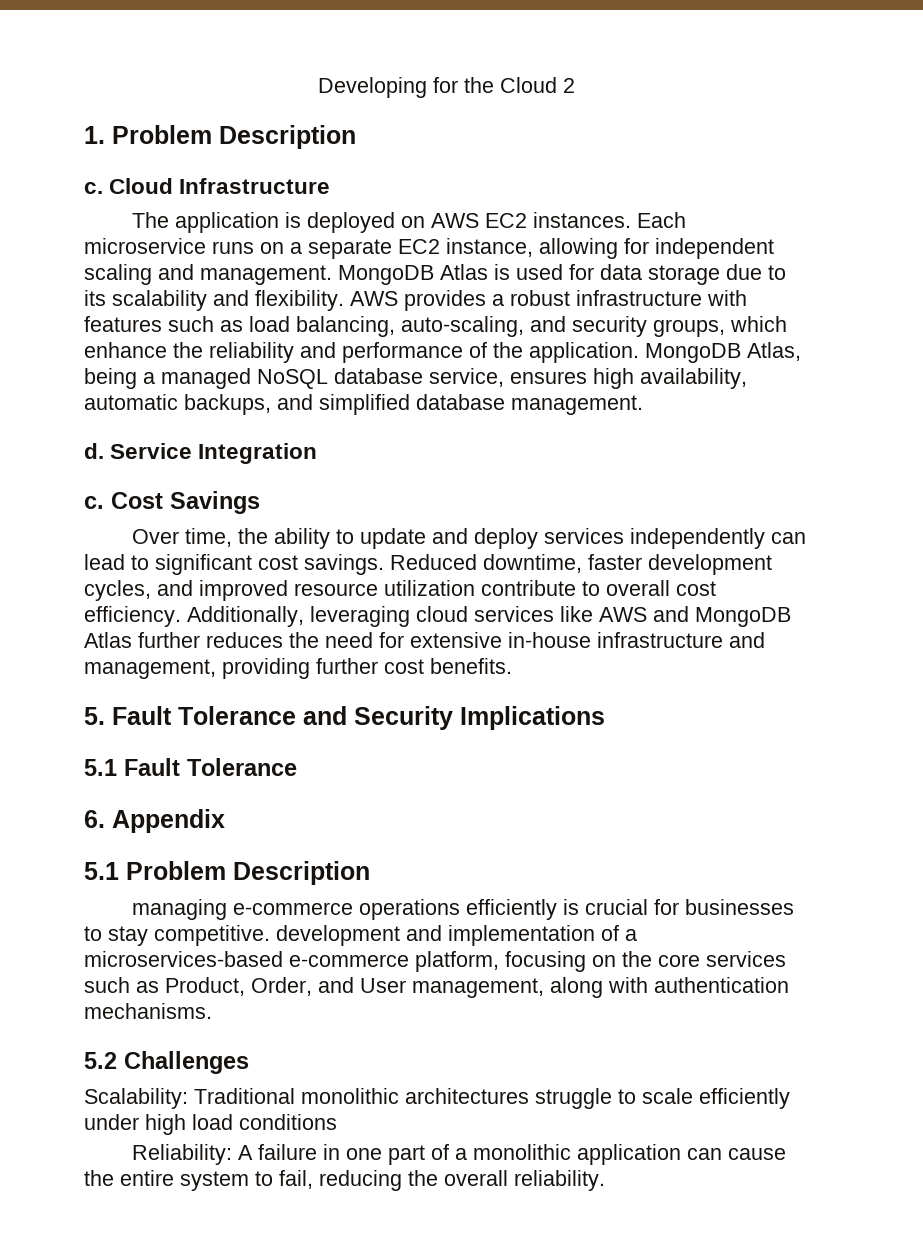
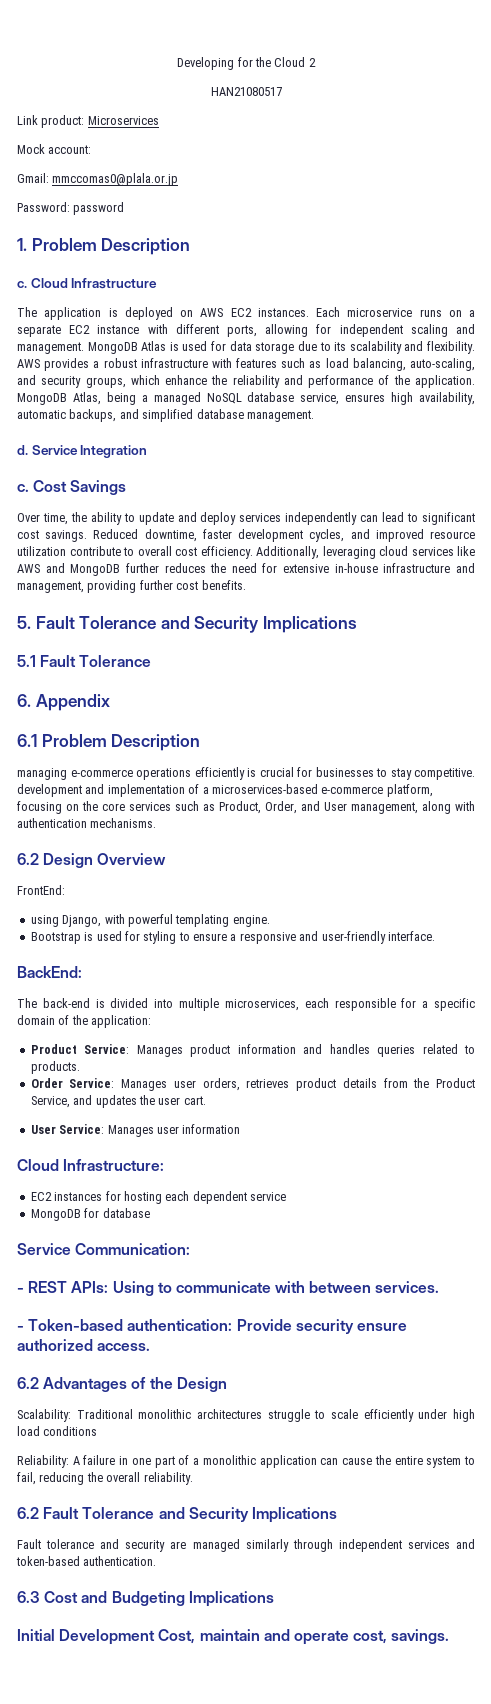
(575, 85) none -> [210,87,282,96] [17,115,159,128] [17,144,92,154] [17,173,179,186] [17,202,125,215] // HAN21080517 // Link product: Microservices // Mock account: // Gmail: mmccomas0@plala.or.jp // Password: password
[446,238,533,257] instance, -> [97,324,257,337] instance with different ports,
[84,632,132,648] Atlas -> (121, 570) none
[84,862,119,880] 5.1 -> [17,734,37,747] 6.1
[84,1051,249,1074] 5.2 Challenges -> [17,853,167,868] [17,885,65,895] [30,914,270,927] [30,931,435,944] [17,966,82,978] [17,998,475,1011] [17,1015,152,1028] [30,1044,476,1057] [30,1061,80,1074] [30,1078,476,1091] [30,1095,206,1108] [30,1124,241,1137] [17,1159,165,1171] [30,1191,286,1204] [30,1208,150,1221] [17,1243,191,1255] [17,1281,440,1296] [17,1319,407,1334] [17,1339,151,1351] [17,1377,227,1392] 6.2 Design Overview // FrontEnd: // using Django, with powerful templating engine. // Bootstrap is used for styling to ensure a responsive and user-friendly interface. // BackEnd: // The back-end is divided into multiple microservices, each responsible for a specific domain of the application: // Product Service: Manages product information and handles queries related to products. // Order Service: Manages user orders, retrieves product details from the Product Service, and updates the user cart. // User Service: Manages user information // Cloud Infrastructure: // EC2 instances for hosting each dependent service // MongoDB for database // Service Communication: // - REST APIs: Using to communicate with between services. // - Token-based authentication: Provide security ensure authorized access. // 6.2 Advantages of the Design
(605, 1180) none -> [17,1507,337,1523] [17,1539,476,1552] [16,1556,157,1566] [17,1591,274,1607] [17,1629,450,1645] // 6.2 Fault Tolerance and Security Implications // Fault tolerance and security are managed similarly through independent services and token-based authentication. // 6.3 Cost and Budgeting Implications // Initial Development Cost, maintain and operate cost, savings.

